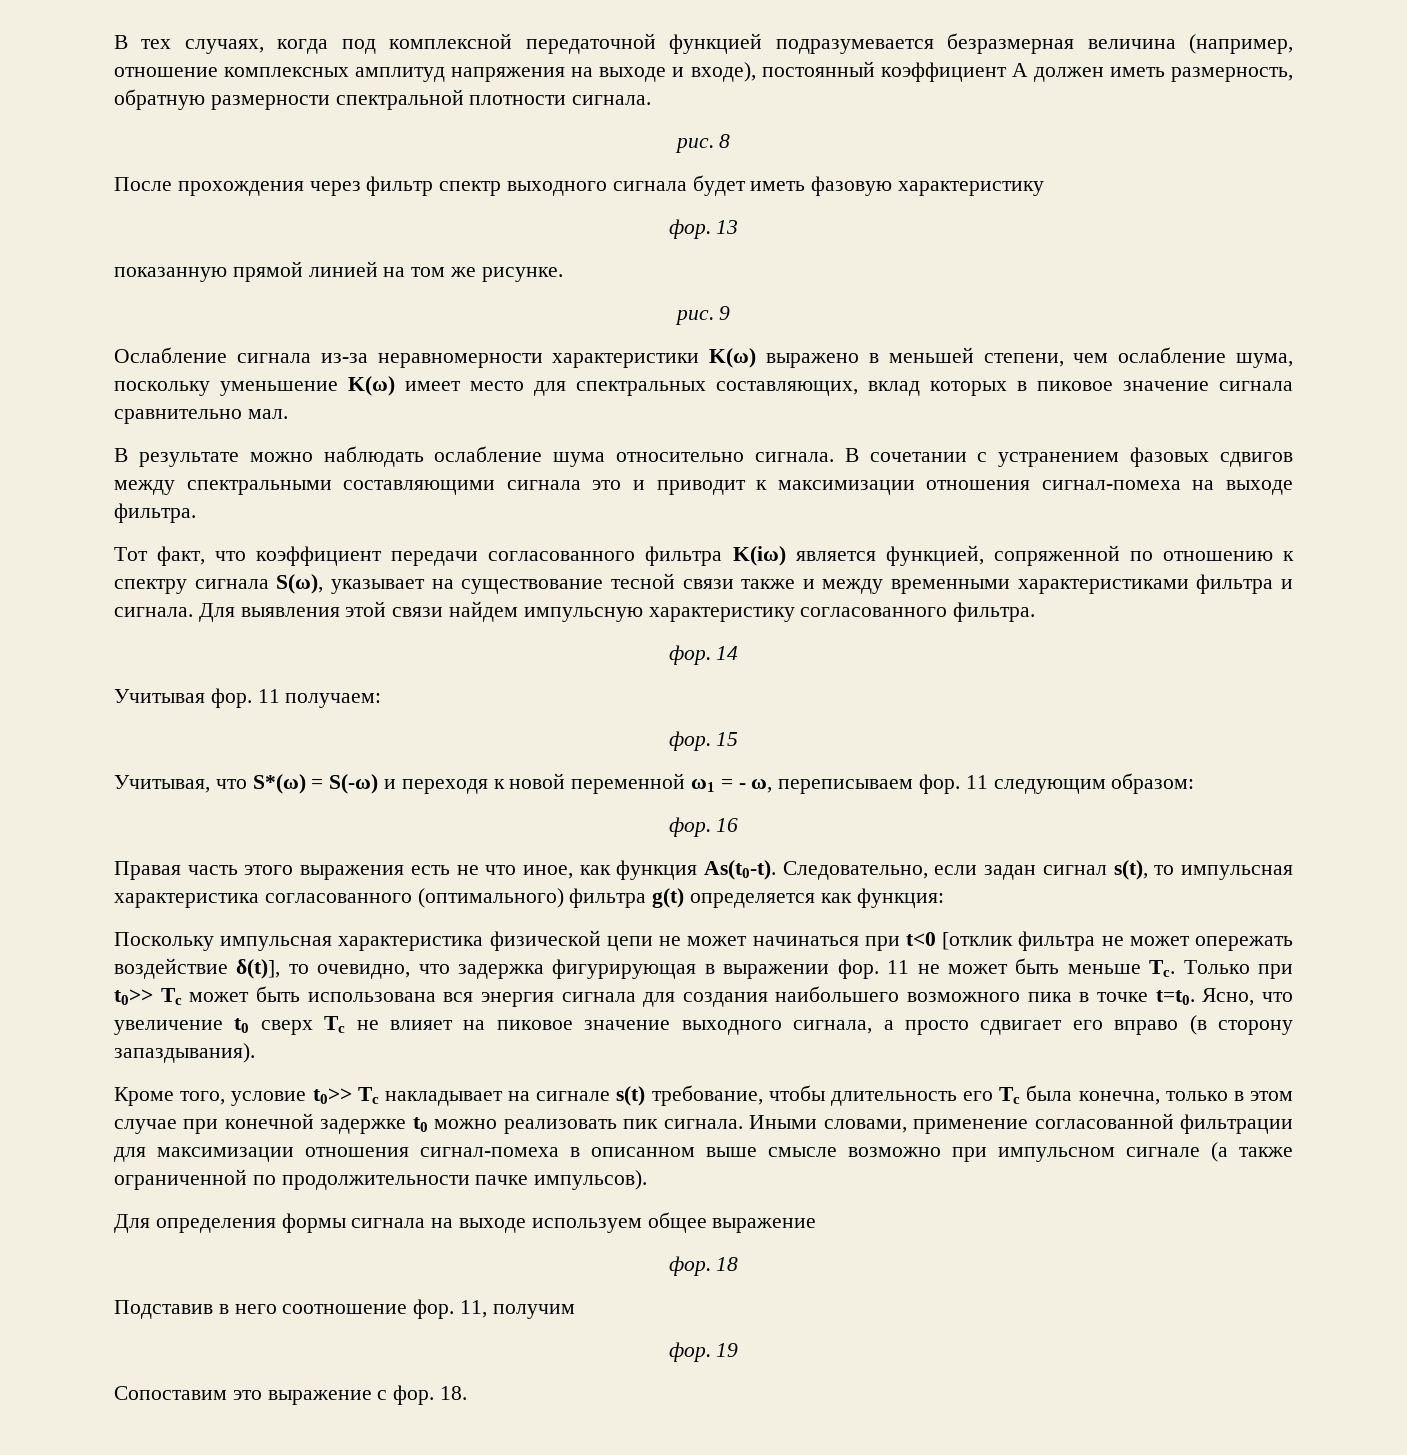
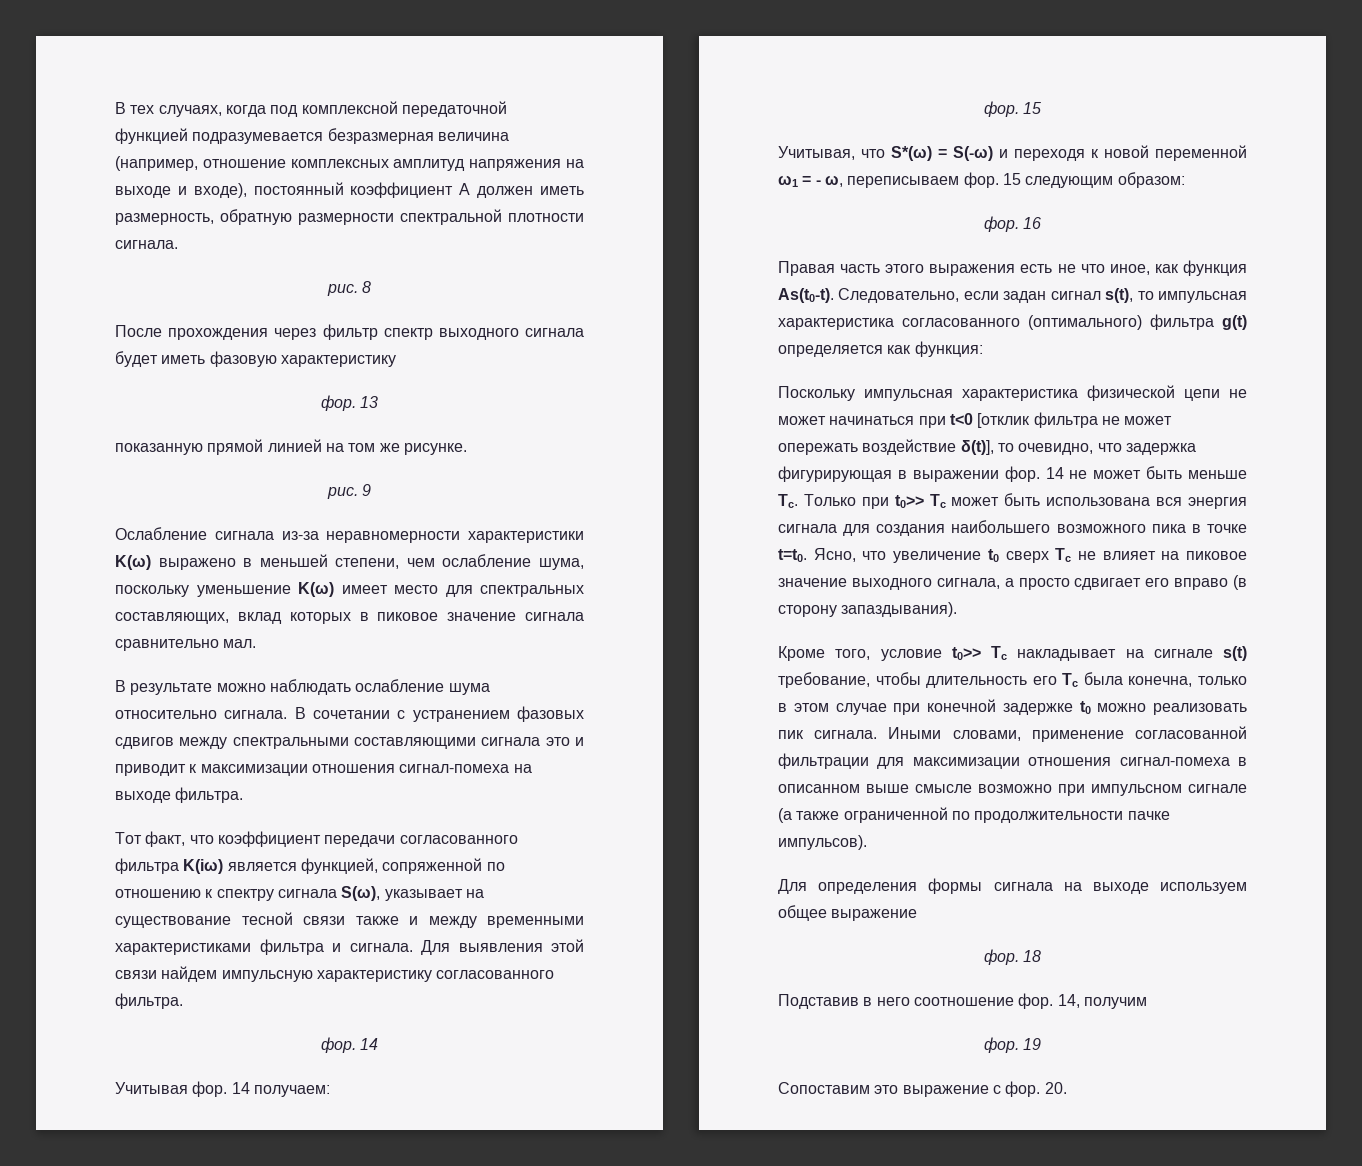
[257,689,280,703] 11 -> [231,1082,250,1094] 14
[965,775,988,789] 11 -> [1002,173,1021,185] 15
[887,960,910,974] 11 -> [1045,467,1064,479] 14
[460,1300,488,1318] 11, -> [1057,994,1080,1008] 14,
[440,1386,468,1400] 18. -> [1044,1082,1067,1094] 20.

